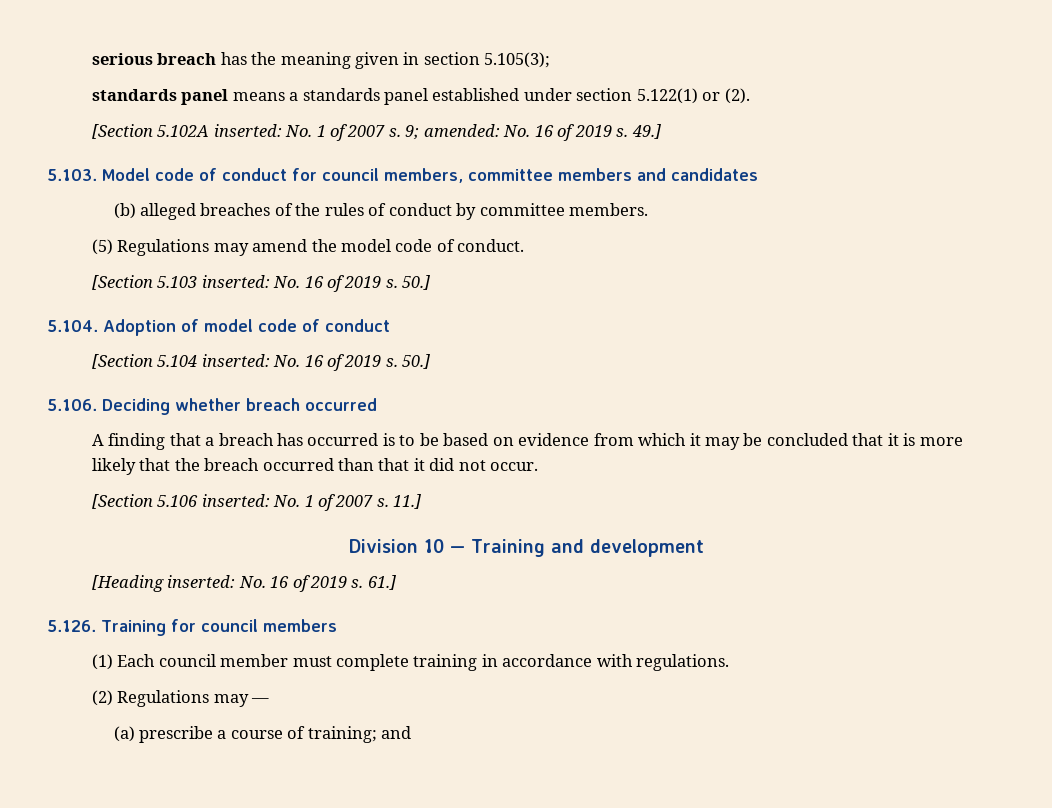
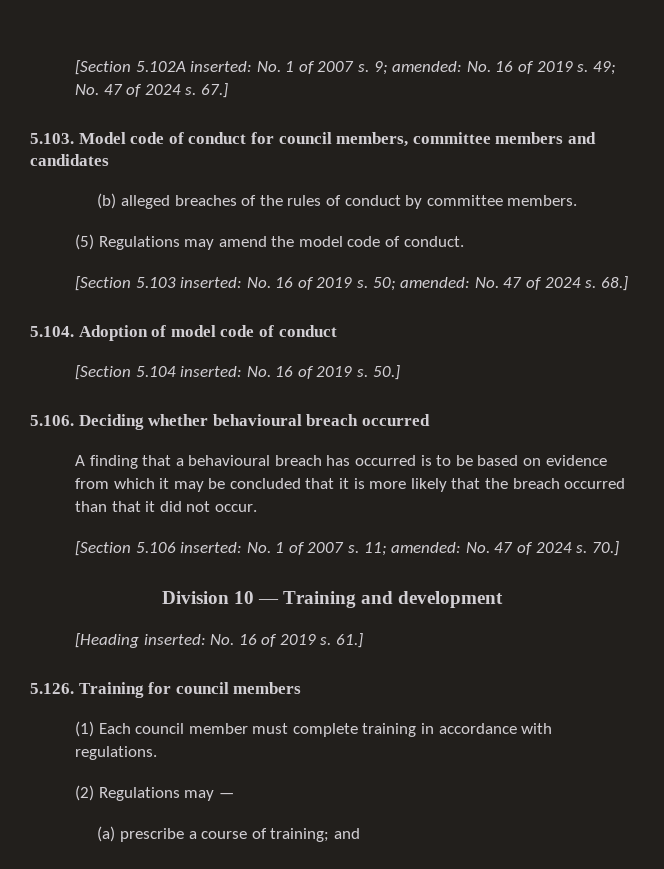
[91,52,551,69] [91,88,750,105] serious breach has the meaning given in section 5.105(3); // standards panel means a standards panel established under section 5.122(1) or (2). // -> (74, 67) none
[631,124,661,139] 49.] -> [592,61,616,75] [74,83,228,98] 49; No. 47 of 2024 s. 67.]
[402,275,431,290] 50.] -> [372,276,628,291] 50; amended: No. 47 of 2024 s. 68.]
(241, 404) none -> [212,414,302,426] behavioural
(215, 441) none -> [188,455,271,466] behavioural
[393,494,422,509] 11.] -> [363,541,619,556] 11; amended: No. 47 of 2024 s. 70.]

